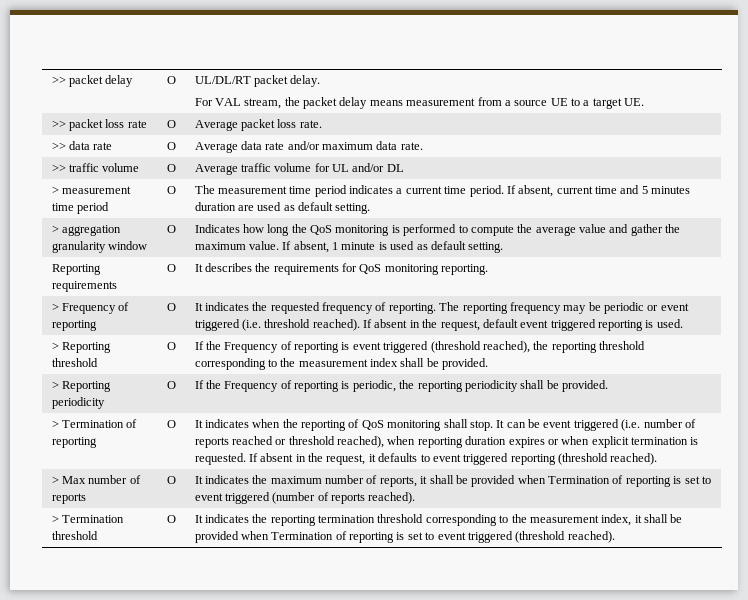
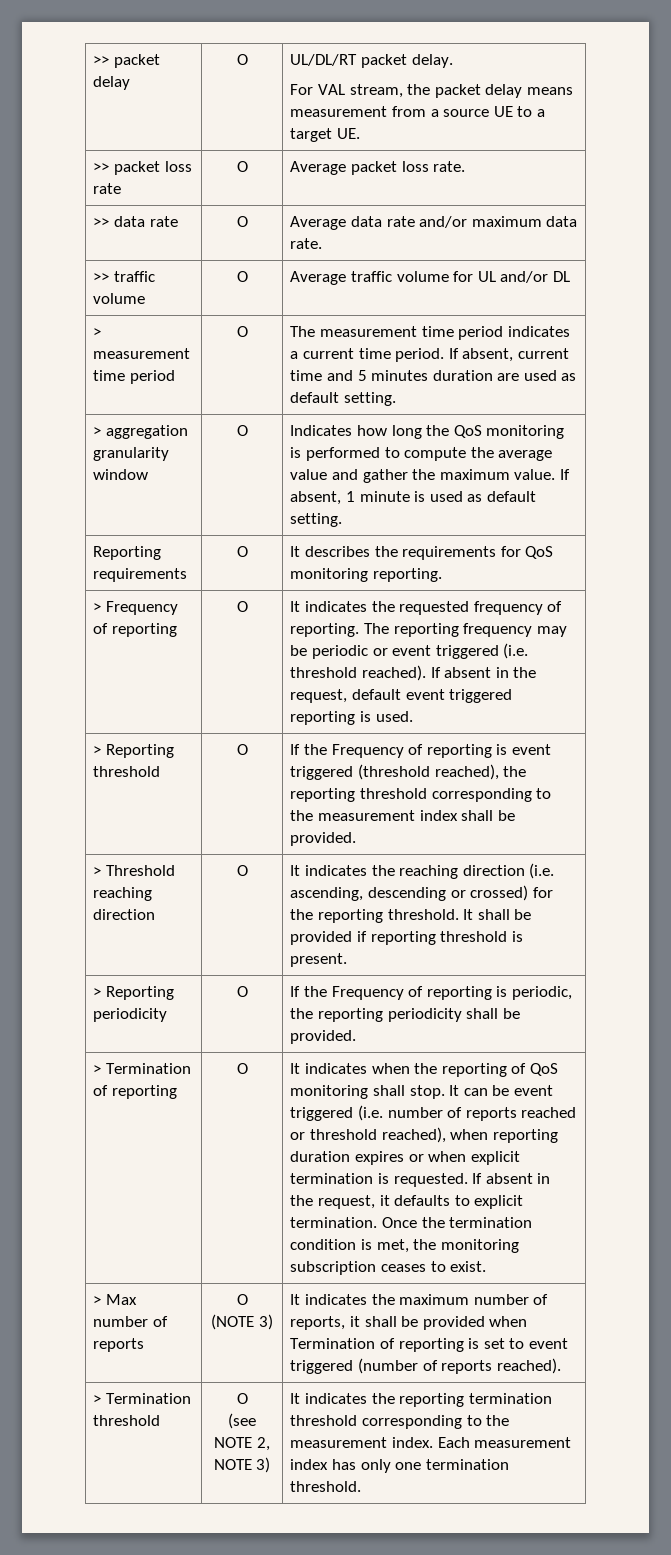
(489, 364) none -> [93,865,175,876] [93,887,153,901] [93,909,156,920] [236,865,248,876] [290,863,555,879] [290,885,553,901] [290,909,532,923] [290,931,523,945] [290,953,348,967] // > Threshold reaching direction | O | It indicates the reaching direction (i.e. ascending, descending or crossed) for the reporting threshold. It shall be provided if reporting threshold is present.
[432,453,658,465] event triggered reporting (threshold reached). -> [474,1195,524,1209] [290,1217,533,1228] [290,1239,519,1253] [290,1261,487,1275] explicit termination. Once the termination condition is met, the monitoring subscription ceases to exist.
(176, 480) none -> [211,1314,273,1330] // (NOTE 3)
(176, 519) none -> [228,1413,256,1429] [214,1437,270,1451] [213,1457,271,1473] // (see NOTE 2, NOTE 3)
[601,514,683,526] [194,531,615,543] index, it shall be provided when Termination of reporting is set to event triggered (threshold reached). -> [391,1437,572,1448] [290,1459,509,1473] [290,1481,362,1492] index. Each measurement index has only one termination threshold.

